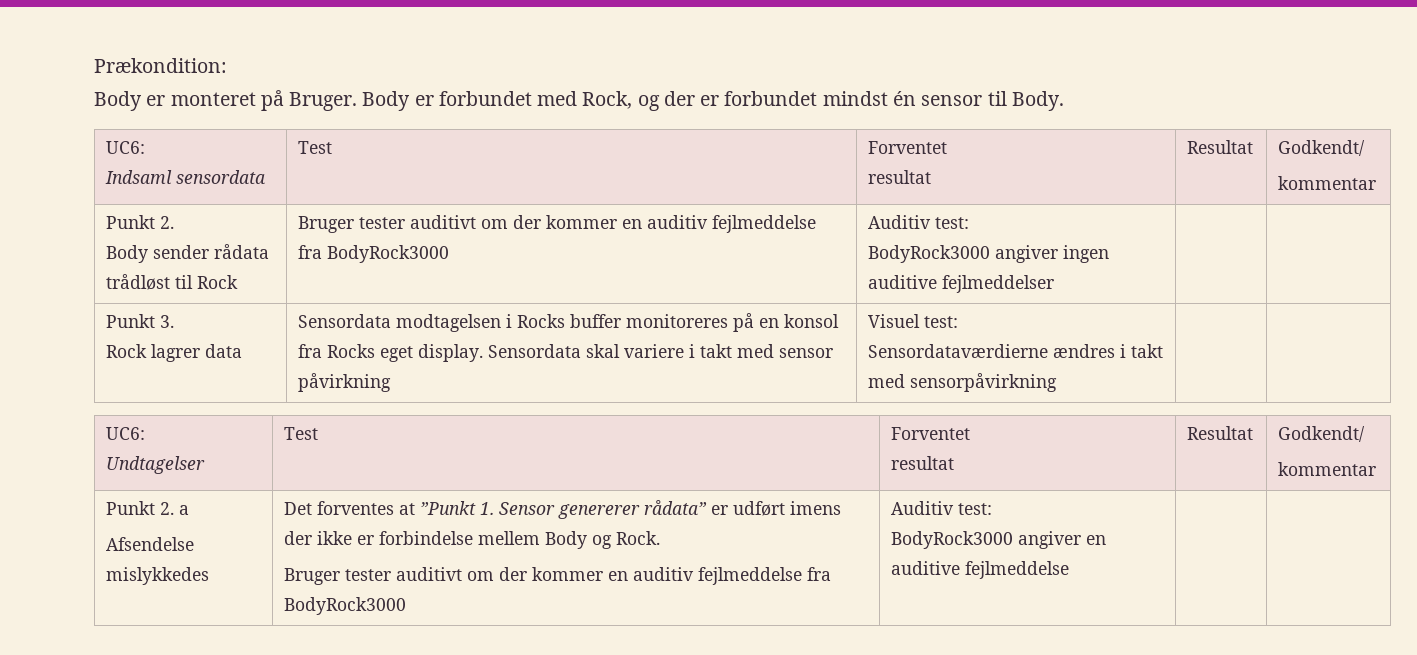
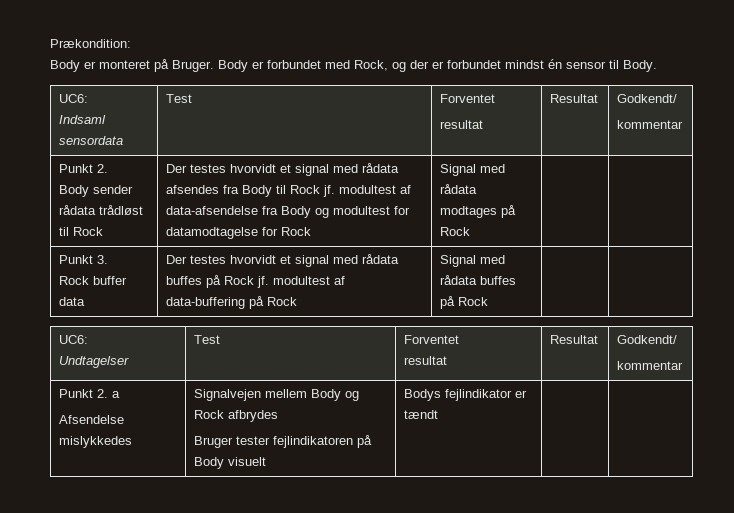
[298,215,817,233] [298,245,450,263] [868,215,970,229] [868,245,1110,263] [868,275,1055,293] Bruger tester auditivt om der kommer en auditiv fejlmeddelse fra BodyRock3000 | Auditiv test: // BodyRock3000 angiver ingen auditive fejlmeddelser -> [165,163,399,176] [165,185,411,197] [165,206,410,218] [165,227,311,239] [439,164,505,176] [439,184,477,194] [439,205,516,218] [439,227,470,236] Der testes hvorvidt et signal med rådata afsendes fra Body til Rock jf. modultest af data-afsendelse fra Body og modultest for datamodtagelse for Rock | Signal med rådata modtages på Rock
[151,344,201,362] lagrer -> [92,276,127,285] buffer
[298,313,840,332] [298,344,834,362] [298,373,392,392] [868,314,959,328] [868,344,1164,358] [868,373,1058,392] Sensordata modtagelsen i Rocks buffer monitoreres på en konsol fra Rocks eget display. Sensordata skal variere i takt med sensor påvirkning | Visuel test: // Sensordataværdierne ændres i takt med sensorpåvirkning -> [165,254,399,267] [165,275,345,288] [165,296,297,309] [439,255,505,267] [439,275,516,285] [439,296,488,309] Der testes hvorvidt et signal med rådata buffes på Rock jf. modultest af data-buffering på Rock | Signal med rådata buffes på Rock
[284,500,842,519] [284,531,474,545] Det forventes at ”Punkt 1. Sensor genererer rådata” er udført imens der ikke er forbindelse -> [193,389,261,401] Signalvejen
[616,531,661,545] [284,567,832,585] [284,597,407,615] [891,501,993,515] [891,531,1107,549] [891,561,1070,579] Rock. // Bruger tester auditivt om der kommer en auditiv fejlmeddelse fra BodyRock3000 | Auditiv test: // BodyRock3000 angiver en auditive fejlmeddelse -> [193,410,278,422] [193,435,372,448] [193,457,266,469] [403,389,527,401] [403,410,438,419] Rock afbrydes // Bruger tester fejlindikatoren på Body visuelt | Bodys fejlindikator er tændt

